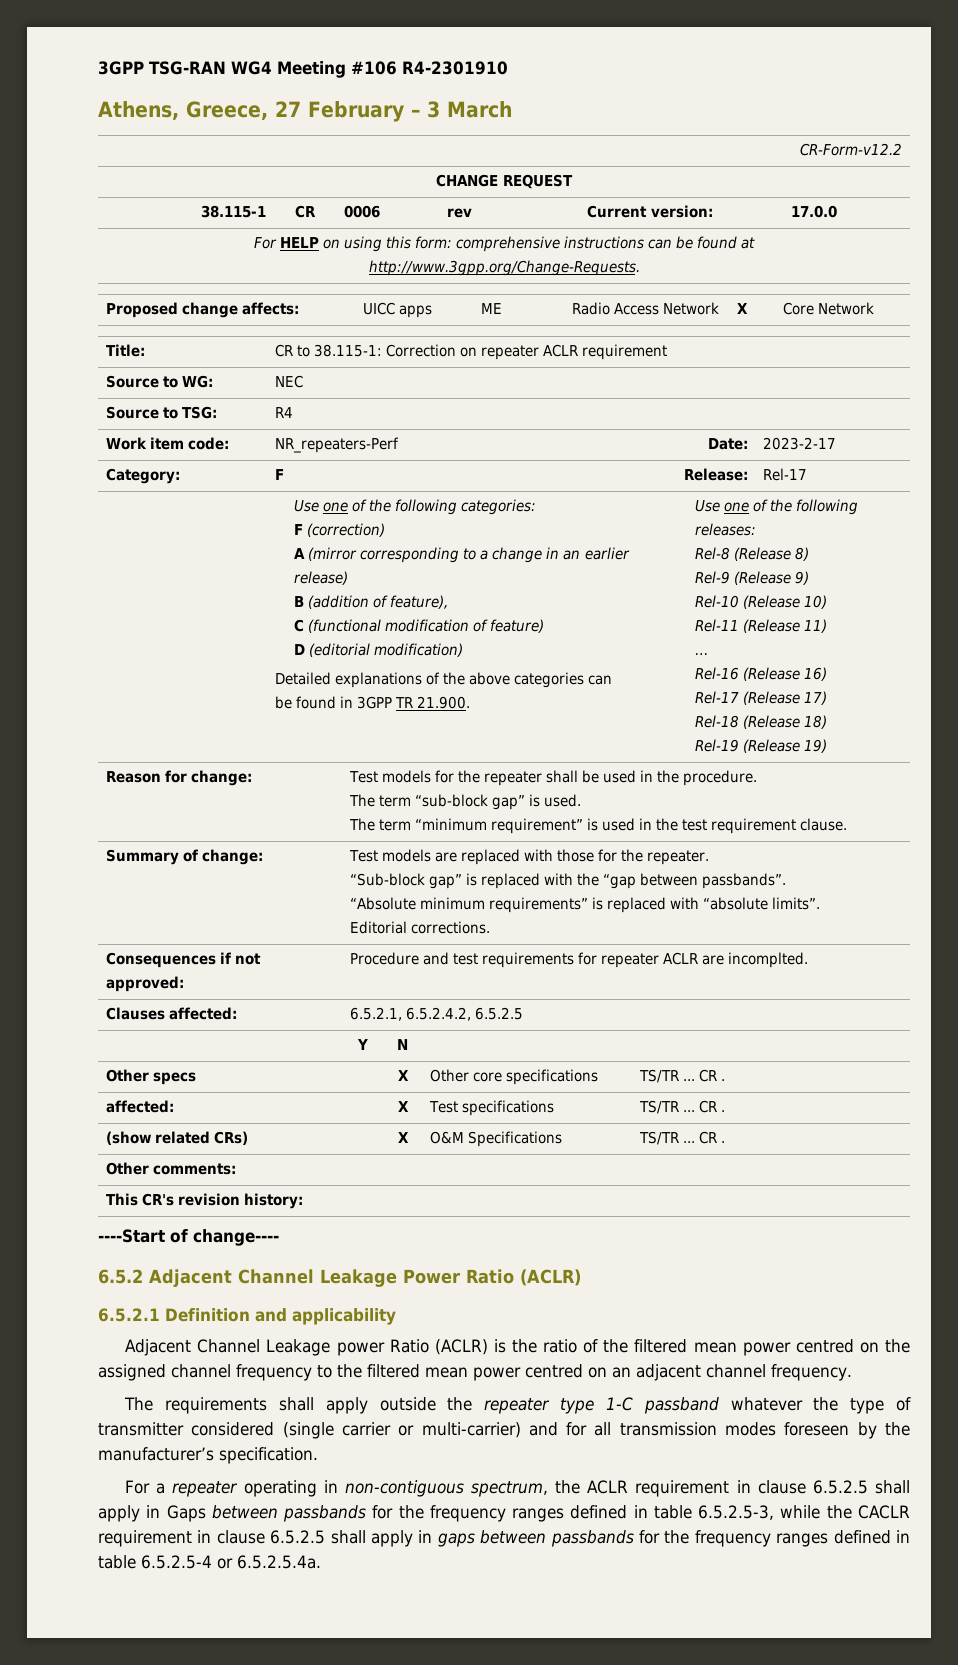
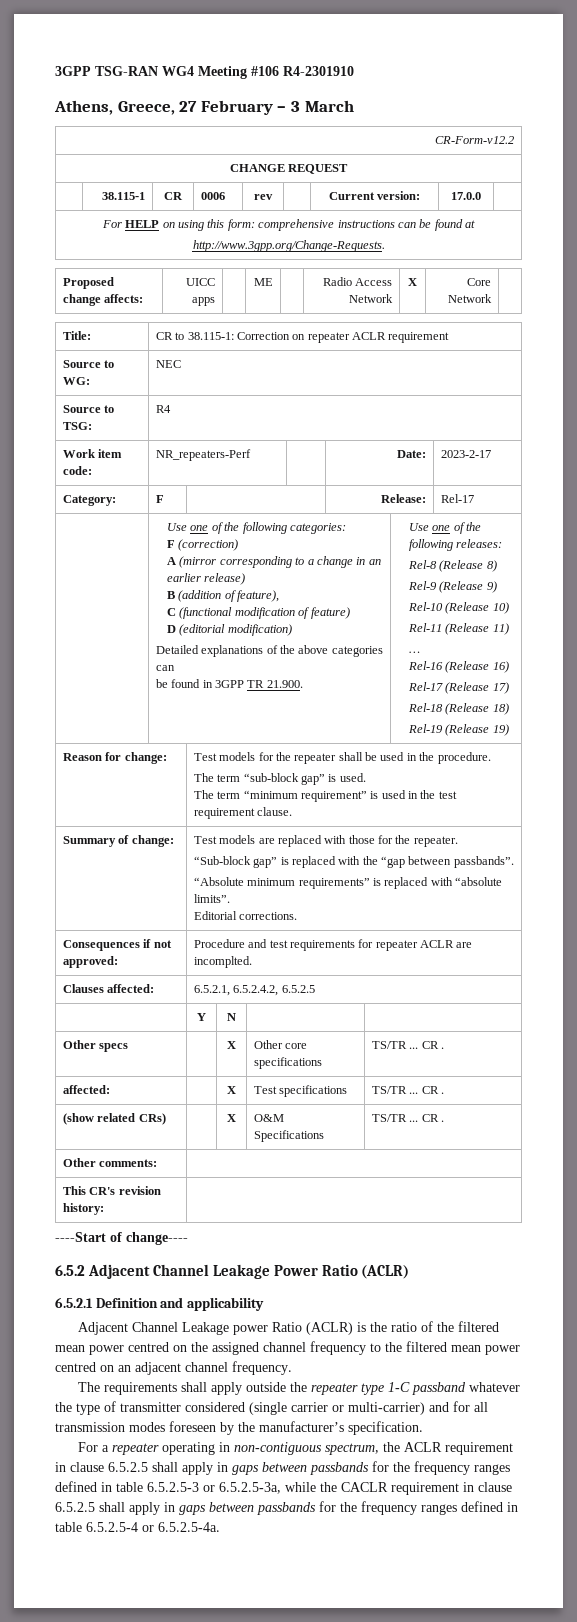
[166,1505,775,1522] Gaps between passbands for the frequency ranges defined in table 6.5.2.5-3, -> [232,1461,510,1475] [55,1481,281,1494] gaps between passbands for the frequency ranges defined in table 6.5.2.5-3 or 6.5.2.5-3a,
[237,1555,321,1569] 6.5.2.5.4a. -> [158,1522,220,1532] 6.5.2.5-4a.

